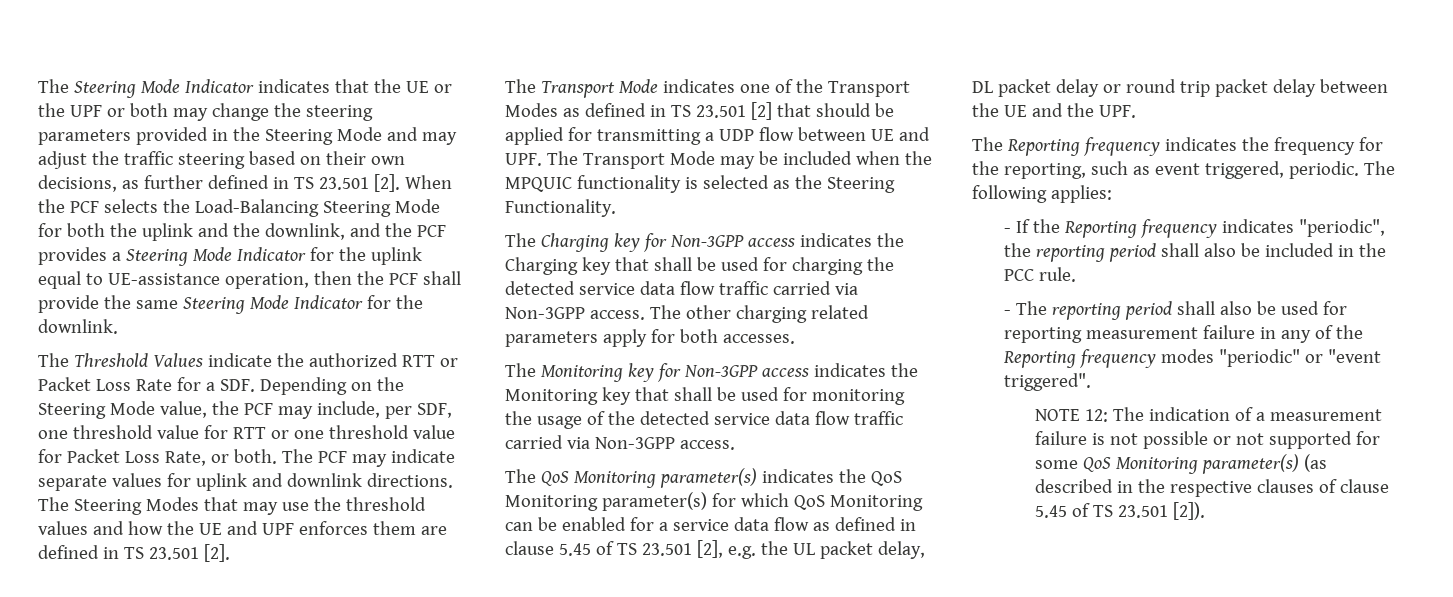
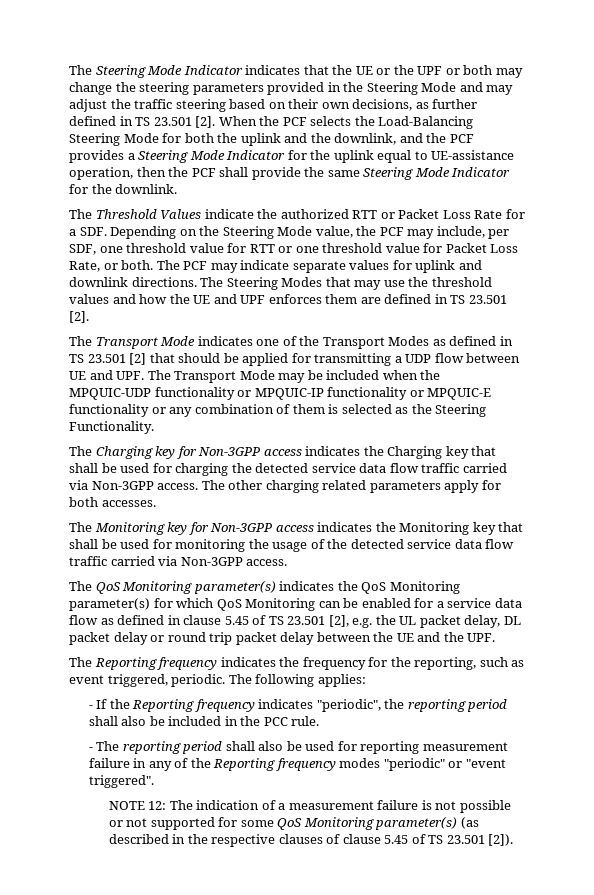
[505,175,681,193] MPQUIC functionality -> [69,387,492,400] [69,404,325,417] MPQUIC-UDP functionality or MPQUIC-IP functionality or MPQUIC-E functionality or any combination of them

